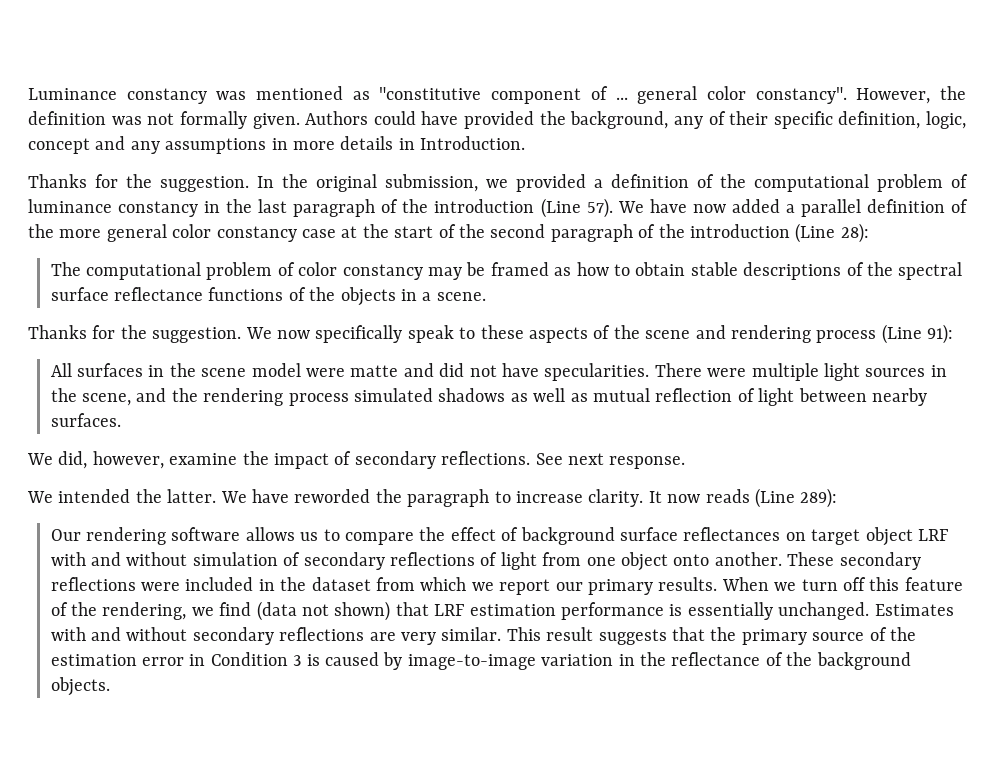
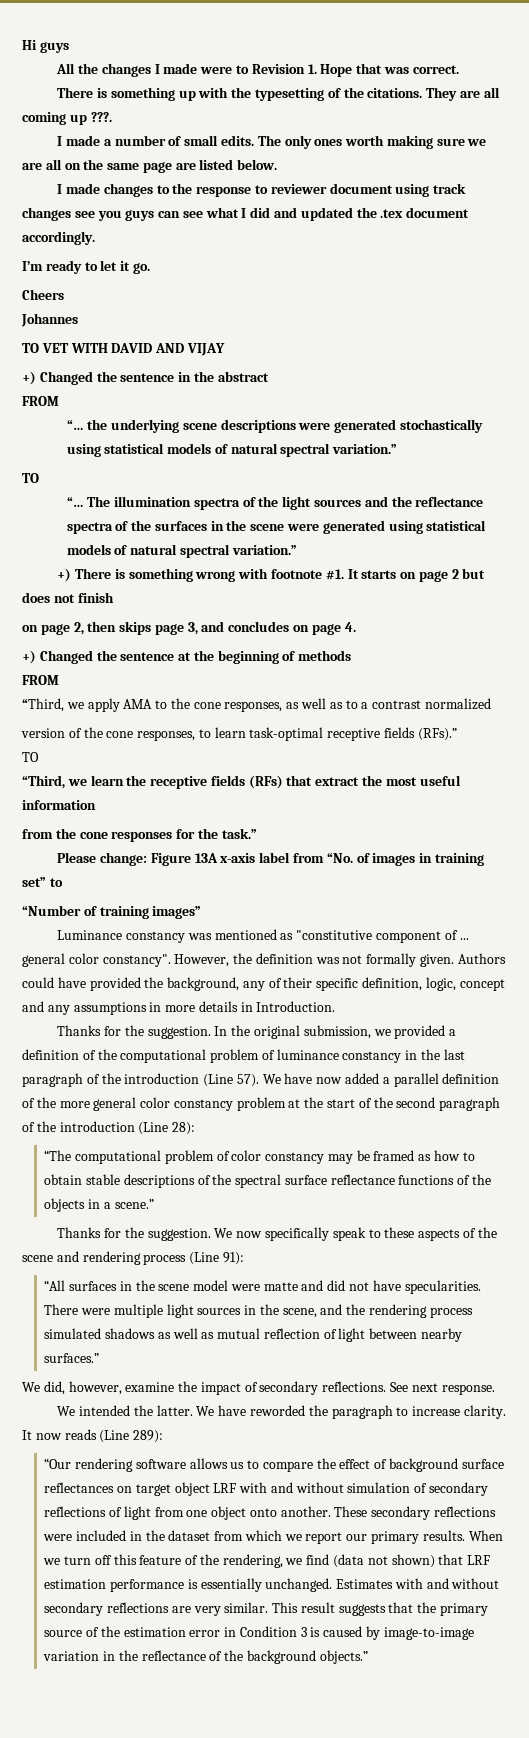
(28, 94) none -> [22,40,69,53] [56,63,459,77] [57,87,500,101] [22,112,112,125] [57,135,487,149] [22,159,278,173] [57,183,467,197] [22,207,470,221] [22,231,95,245] [22,260,150,274] [22,289,64,300] [21,313,78,327] [22,343,225,356] [22,371,269,385] [22,396,59,406] [66,419,483,433] [66,443,398,457] [22,473,39,483] [66,496,484,510] [66,520,487,534] [66,544,297,558] [57,568,486,582] [22,592,114,603] [22,621,356,635] [22,650,352,664] [22,675,59,685] [22,698,491,712] [21,727,457,741] [22,752,39,762] [22,775,461,789] [22,800,96,810] [22,828,257,842] [57,852,484,866] [22,877,63,887] [22,905,202,919] Hi guys // All the changes I made were to Revision 1. Hope that was correct. // There is something up with the typesetting of the citations. They are all coming up ???. // I made a number of small edits. The only ones worth making sure we are all on the same page are listed below. // I made changes to the response to reviewer document using track changes see you guys can see what I did and updated the .tex document accordingly. // I’m ready to let it go. // Cheers // Johannes // TO VET WITH DAVID AND VIJAY // +) Changed the sentence in the abstract // FROM // “… the underlying scene descriptions were generated stochastically using statistical models of natural spectral variation.” // TO // “… The illumination spectra of the light sources and the reflectance spectra of the surfaces in the scene were generated using statistical models of natural spectral variation.” // +) There is something wrong with footnote #1. It starts on page 2 but does not finish // on page 2, then skips page 3, and concludes on page 4. // +) Changed the sentence at the beginning of methods // FROM // “Third, we apply AMA to the cone responses, as well as to a contrast normalized // version of the cone responses, to learn task-optimal receptive fields (RFs).” // TO // “Third, we learn the receptive fields (RFs) that extract the most useful information // from the cone responses for the task.” // Please change: Figure 13A x-axis label from “No. of images in training set” to // “Number of training images” //
[302,229,336,238] case -> [236,1097,286,1111] problem
[50,262,81,276] The -> [44,1150,72,1161] “The
[436,292,486,301] scene. -> [114,1199,154,1209] scene.”
[50,363,72,377] All -> [44,1280,66,1291] “All
[50,413,121,427] surfaces. -> [44,1353,100,1363] surfaces.”
[50,529,81,541] Our -> [44,1458,72,1469] “Our
[50,677,110,696] objects. -> [319,1650,368,1664] objects.”

